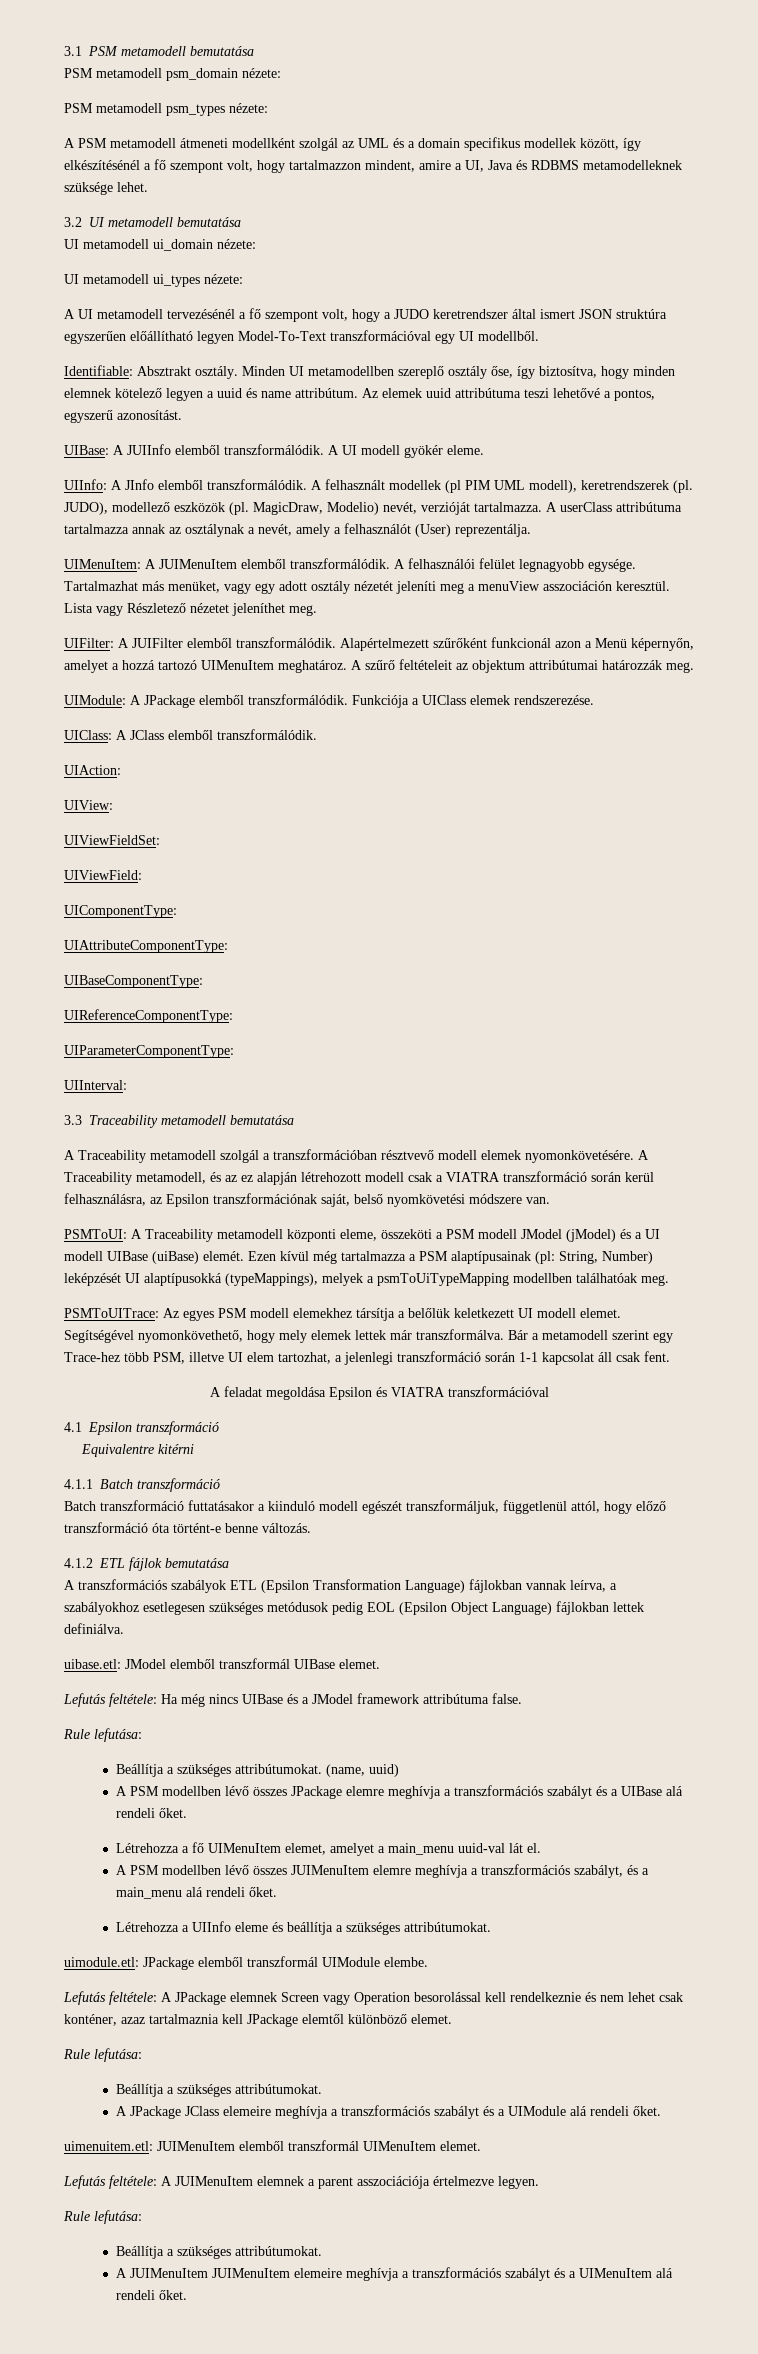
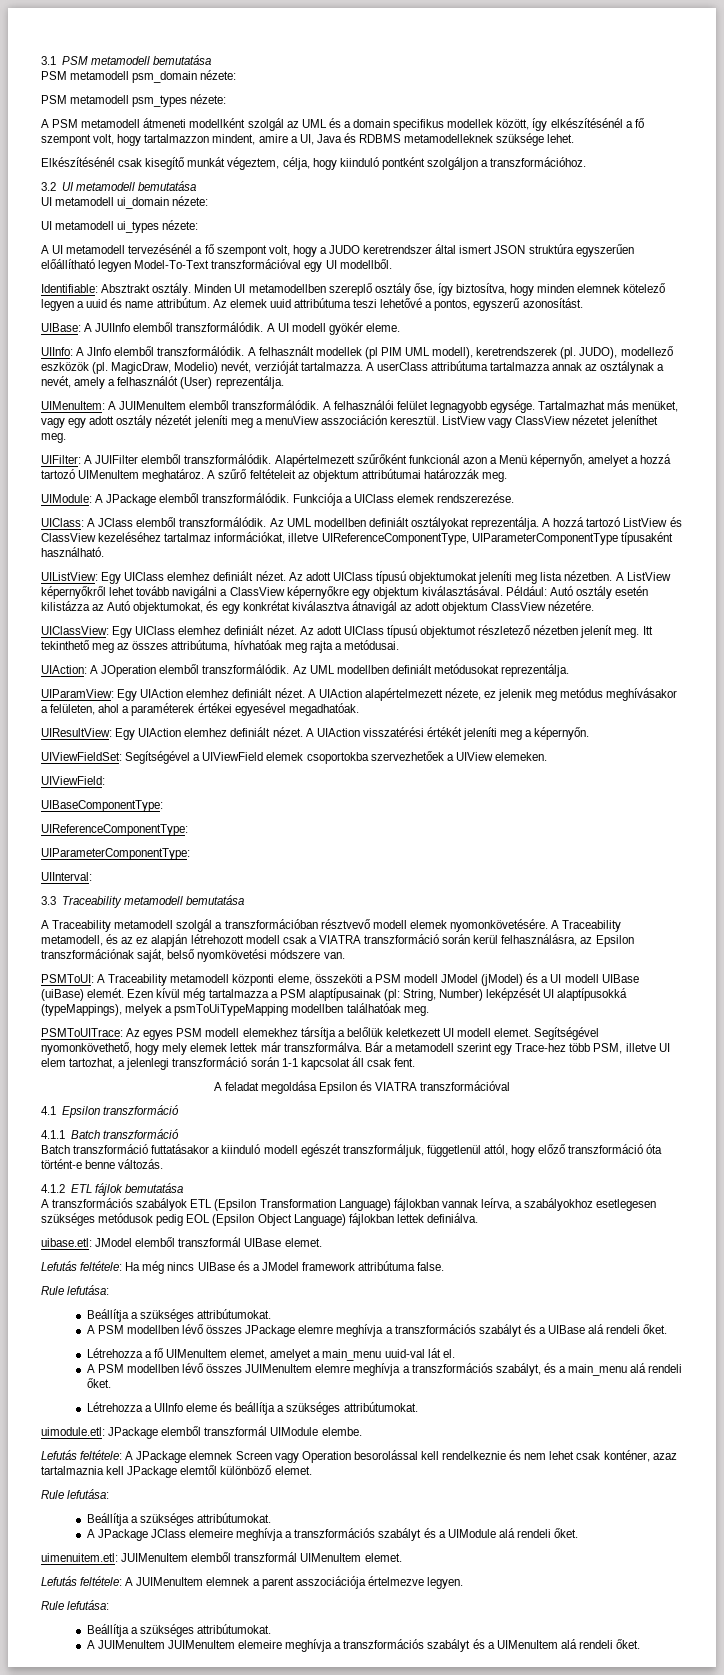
(148, 187) none -> [41,157,587,170] // Elkészítésénél csak kisegítő munkát végeztem, célja, hogy kiinduló pontként szolgáljon a transzformációhoz.
[64,603,186,616] Lista vagy Részletező -> [442,416,571,428] ListView vagy ClassView
[64,765,121,775] [64,800,113,810] [64,835,160,845] // UIAction: // UIView: // UIViewFieldSet: -> [269,517,682,530] [41,532,673,545] [41,547,104,557] [41,571,671,584] [41,586,649,599] [41,601,595,614] [41,625,653,638] [41,640,399,653] [41,664,570,677] [41,688,678,701] [41,703,359,716] [41,727,590,740] [41,751,547,764] Az UML modellben definiált osztályokat reprezentálja. A hozzá tartozó ListView és ClassView kezeléséhez tartalmaz információkat, illetve UIReferenceComponentType, UIParameterComponentType típusaként használható. // UIListView: Egy UIClass elemhez definiált nézet. Az adott UIClass típusú objektumokat jeleníti meg lista nézetben. A ListView képernyőkről lehet tovább navigálni a ClassView képernyőkre egy objektum kiválasztásával. Például: Autó osztály esetén kilistázza az Autó objektumokat, és egy konkrétat kiválasztva átnavigál az adott objektum ClassView nézetére. // UIClassView: Egy UIClass elemhez definiált nézet. Az adott UIClass típusú objektumot részletező nézetben jelenít meg. Itt tekinthető meg az összes attribútuma, hívhatóak meg rajta a metódusai. // UIAction: A JOperation elemből transzformálódik. Az UML modellben definiált metódusokat reprezentálja. // UIParamView: Egy UIAction elemhez definiált nézet. A UIAction alapértelmezett nézete, ez jelenik meg metódus meghívásakor a felületen, ahol a paraméterek értékei egyesével megadhatóak. // UIResultView: Egy UIAction elemhez definiált nézet. A UIAction visszatérési értékét jeleníti meg a képernyőn. // UIViewFieldSet: Segítségével a UIViewField elemek csoportokba szervezhetőek a UIView elemeken.
[64,905,177,918] [64,940,228,953] // UIComponentType: // UIAttributeComponentType: -> (105, 780) none
[81,1444,195,1457] // Equivalentre kitérni -> (179, 1110) none
[325,1764,399,1777] (name, uuid) -> (272, 1314) none

